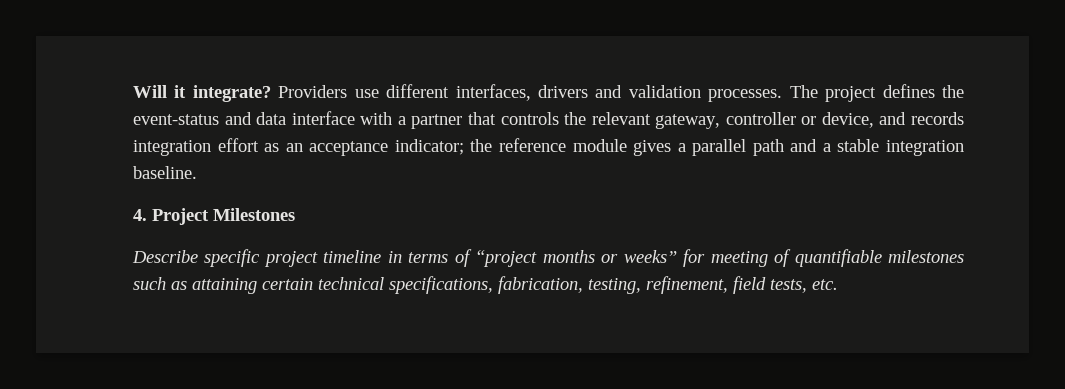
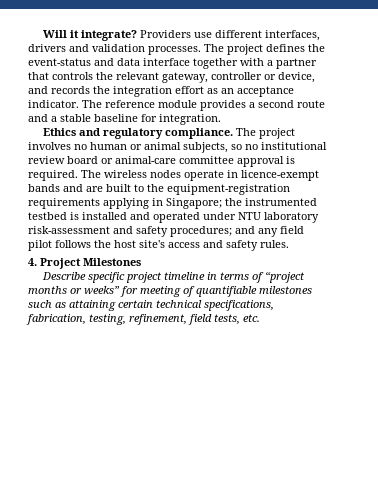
(355, 118) none -> [193,58,238,69] together
(964, 118) none -> [93,86,110,94] the
[394,138,964,156] [133,166,197,179] indicator; the reference module gives a parallel path and a stable integration baseline. -> [28,100,325,111] [28,114,221,125] [42,128,295,139] [28,142,327,153] [28,156,295,167] [28,170,319,181] [28,184,290,195] [28,198,317,209] [28,212,319,223] [28,226,304,237] [28,240,289,251] indicator. The reference module provides a second route and a stable baseline for integration. // Ethics and regulatory compliance. The project involves no human or animal subjects, so no institutional review board or animal-care committee approval is required. The wireless nodes operate in licence-exempt bands and are built to the equipment-registration requirements applying in Singapore; the instrumented testbed is installed and operated under NTU laboratory risk-assessment and safety procedures; and any field pilot follows the host site's access and safety rules.

